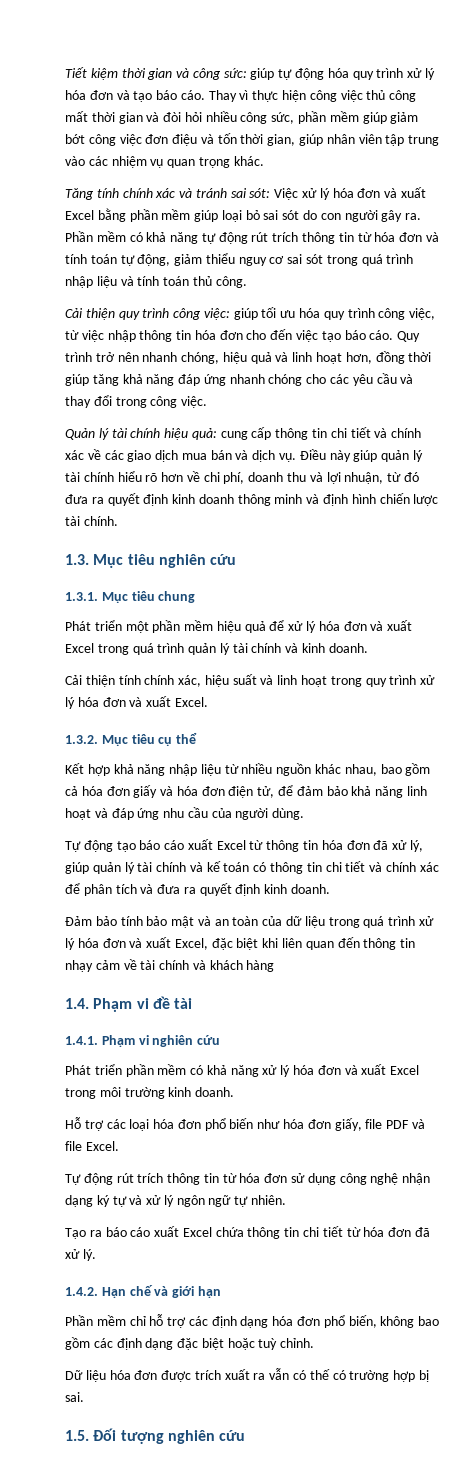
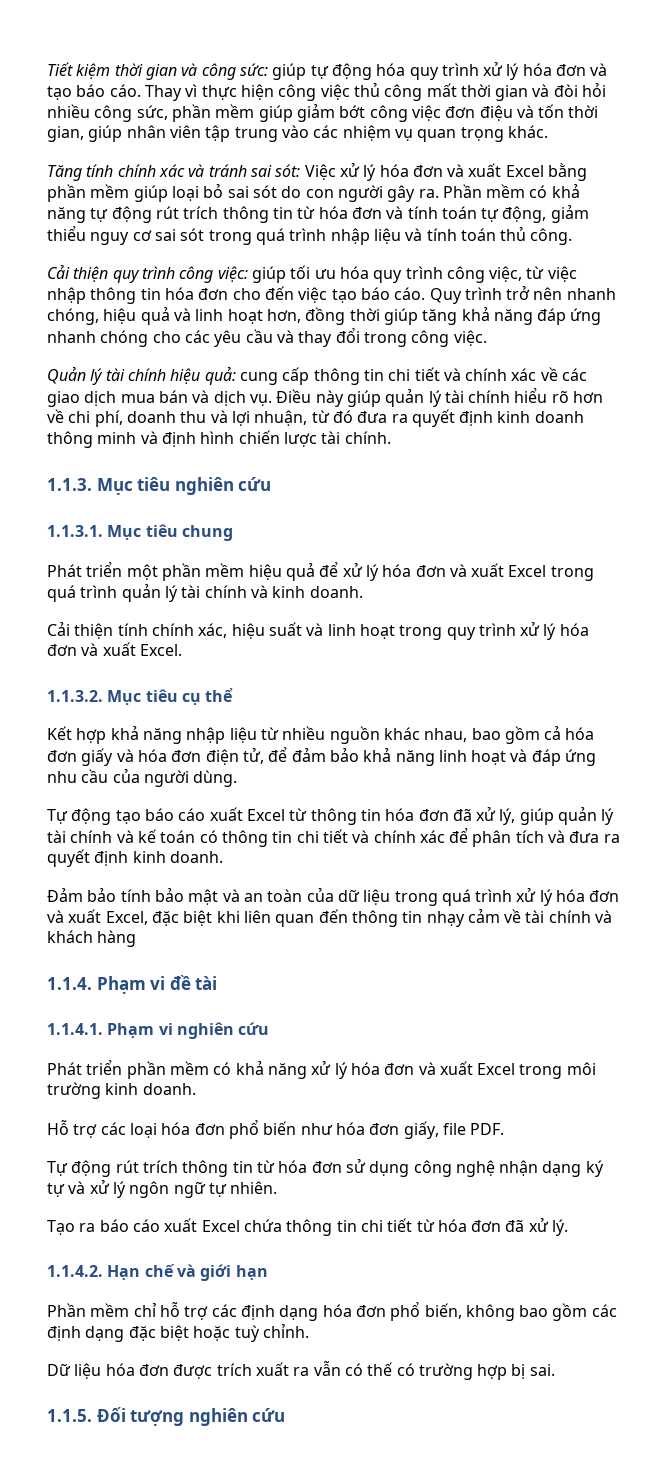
[65,554,89,565] 1.3. -> [47,478,92,491] 1.1.3.
[65,592,98,601] 1.3.1. -> [47,525,103,537] 1.1.3.1.
[65,735,98,744] 1.3.2. -> [47,690,103,702] 1.1.3.2.
[65,998,89,1009] 1.4. -> [47,977,92,990] 1.1.4.
[65,1036,98,1045] 1.4.1. -> [47,1023,103,1035] 1.1.4.1.
[386,1119,425,1129] [65,1141,119,1151] PDF và file Excel. -> [470,1123,505,1135] PDF.
[65,1287,98,1296] 1.4.2. -> [47,1265,103,1277] 1.1.4.2.
[65,1430,89,1441] 1.5. -> [47,1409,92,1422] 1.1.5.

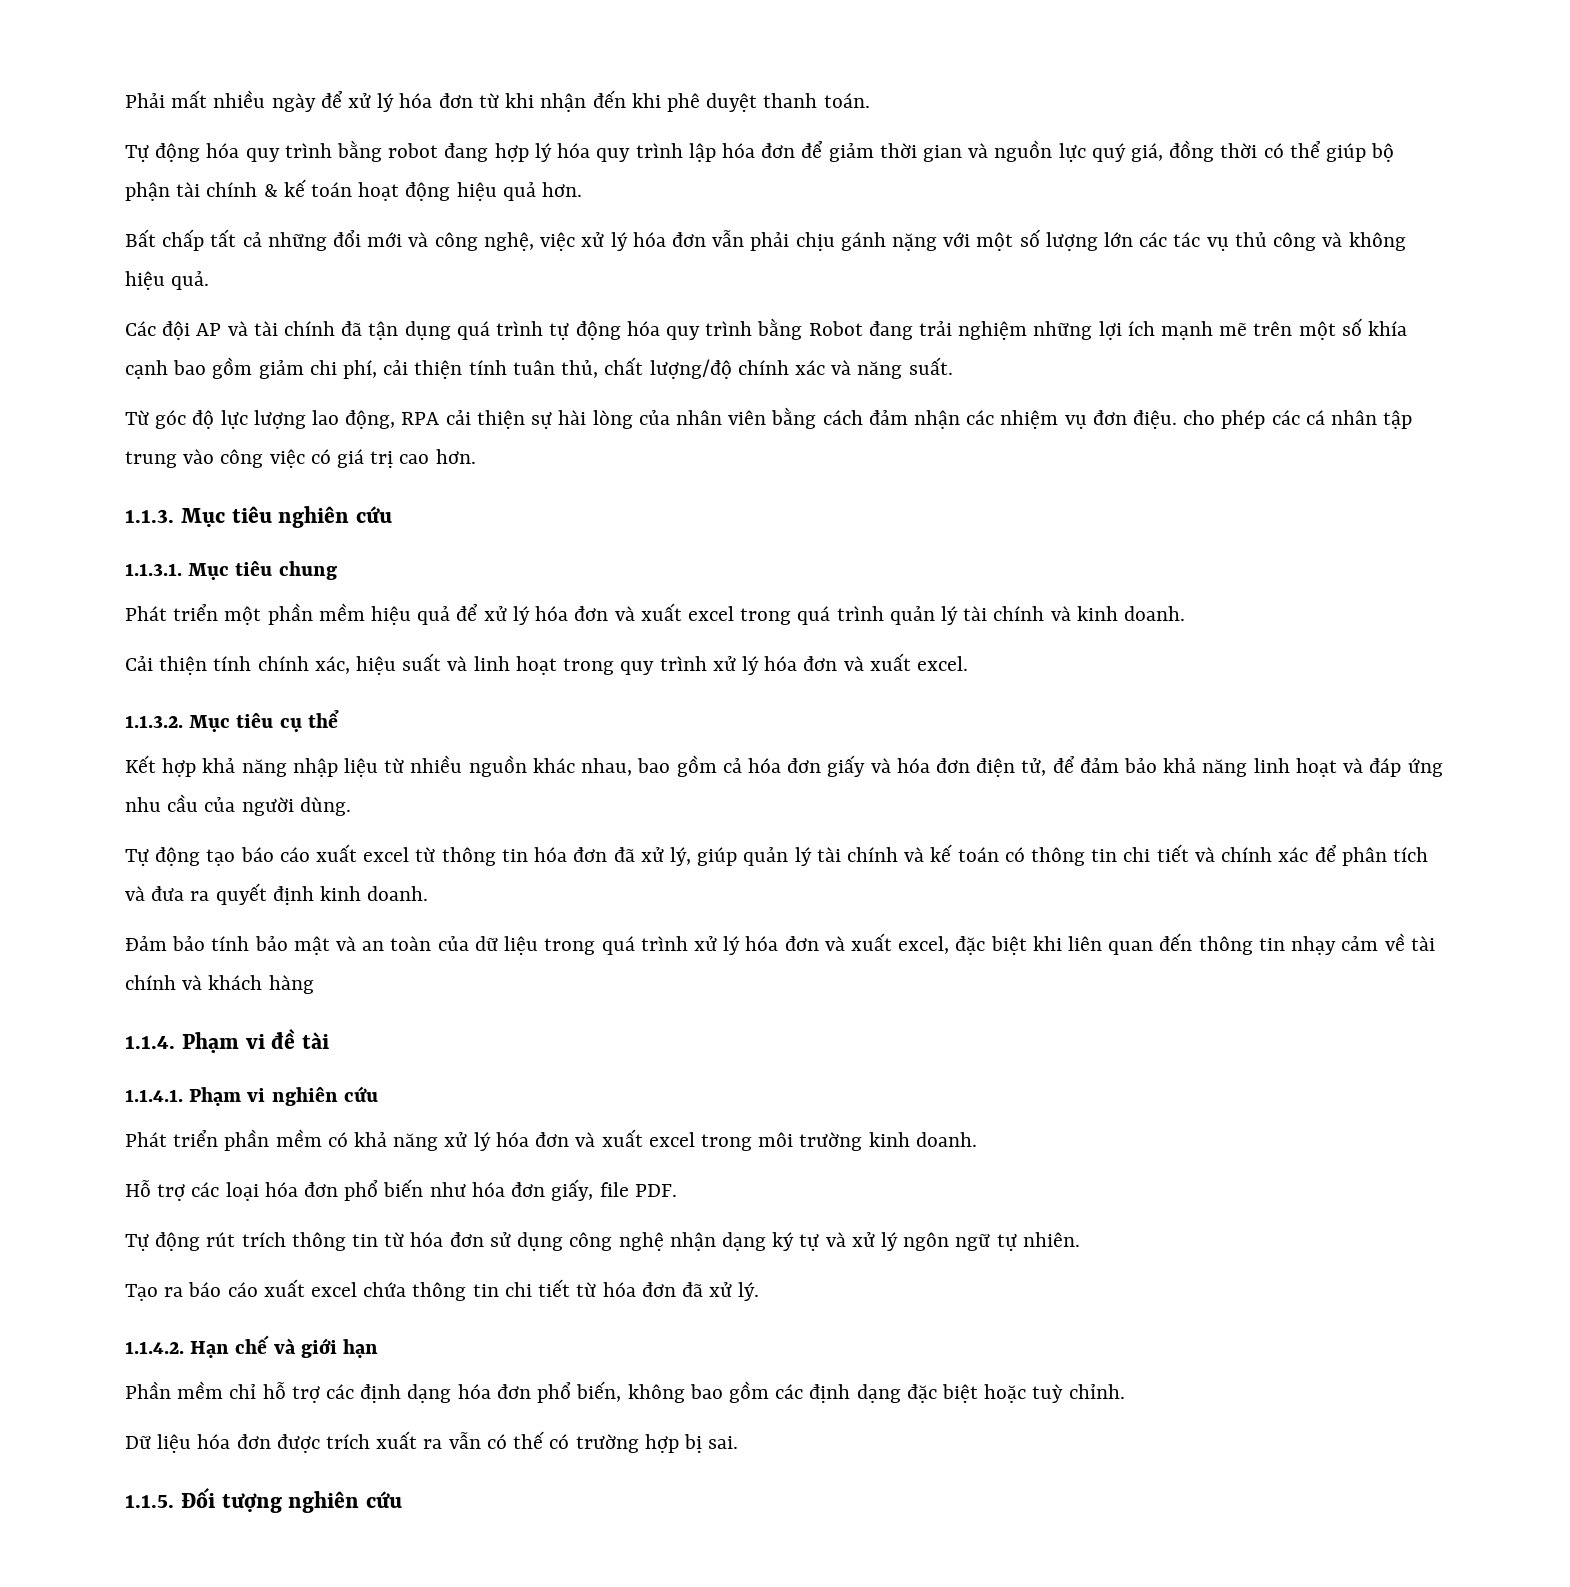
[47,62,307,80] Tiết kiệm thời gian và công sức: giúp -> [125,90,870,112] [125,140,1395,162] [125,179,583,201] [125,229,1406,251] [125,271,210,290] [125,321,544,340] Phải mất nhiều ngày để xử lý hóa đơn từ khi nhận đến khi phê duyệt thanh toán. // Tự động hóa quy trình bằng robot đang hợp lý hóa quy trình lập hóa đơn để giảm thời gian và nguồn lực quý giá, đồng thời có thể giúp bộ phận tài chính & kế toán hoạt động hiệu quả hơn. // Bất chấp tất cả những đổi mới và công nghệ, việc xử lý hóa đơn vẫn phải chịu gánh nặng với một số lượng lớn các tác vụ thủ công và không hiệu quả. // Các đội AP và tài chính đã tận dụng quá trình
[483,61,608,80] [47,82,607,101] [47,103,599,122] [47,125,548,142] [47,162,588,181] [47,183,580,202] [47,204,589,223] [47,225,573,245] [47,264,577,283] [47,285,616,304] [47,306,602,325] [47,327,487,347] [47,366,588,385] [47,387,604,407] [47,409,584,427] [47,430,391,448] xử lý hóa đơn và tạo báo cáo. Thay vì thực hiện công việc thủ công mất thời gian và đòi hỏi nhiều công sức, phần mềm giúp giảm bớt công việc đơn điệu và tốn thời gian, giúp nhân viên tập trung vào các nhiệm vụ quan trọng khác. // Tăng tính chính xác và tránh sai sót: Việc xử lý hóa đơn và xuất Excel bằng phần mềm giúp loại bỏ sai sót do con người gây ra. Phần mềm có khả năng tự động rút trích thông tin từ hóa đơn và tính toán tự động, giảm thiểu nguy cơ sai sót trong quá trình nhập liệu và tính toán thủ công. // Cải thiện quy trình công việc: giúp tối ưu hóa quy trình công việc, từ việc nhập thông tin hóa đơn cho đến việc tạo báo cáo. Quy trình trở nên nhanh chóng, hiệu quả và linh hoạt hơn, đồng thời giúp tăng khả năng đáp ứng nhanh chóng cho các yêu cầu và thay đổi trong công việc. // Quản lý tài chính hiệu quả: cung cấp thông tin chi tiết và chính xác về các giao dịch mua bán và dịch vụ. Điều này giúp quản lý tài chính hiểu rõ hơn về chi phí, doanh thu và lợi nhuận, từ đó đưa ra quyết định kinh doanh thông minh và định hình chiến lược tài chính. -> [757,318,1408,340] [125,357,953,379] [125,407,1413,429] [125,449,476,468] bằng Robot đang trải nghiệm những lợi ích mạnh mẽ trên một số khía cạnh bao gồm giảm chi phí, cải thiện tính tuân thủ, chất lượng/độ chính xác và năng suất. // Từ góc độ lực lượng lao động, RPA cải thiện sự hài lòng của nhân viên bằng cách đảm nhận các nhiệm vụ đơn điệu. cho phép các cá nhân tập trung vào công việc có giá trị cao hơn.
[508,565,547,577] Excel -> [687,606,734,621] excel
[139,644,182,656] Excel. -> [916,656,968,671] excel.
[246,809,285,821] Excel -> [363,847,410,862] excel
[105,911,148,925] Excel, -> [898,936,950,954] excel,
[477,1063,516,1075] Excel -> [648,1132,695,1147] excel
[201,1220,240,1232] Excel -> [311,1282,358,1297] excel

